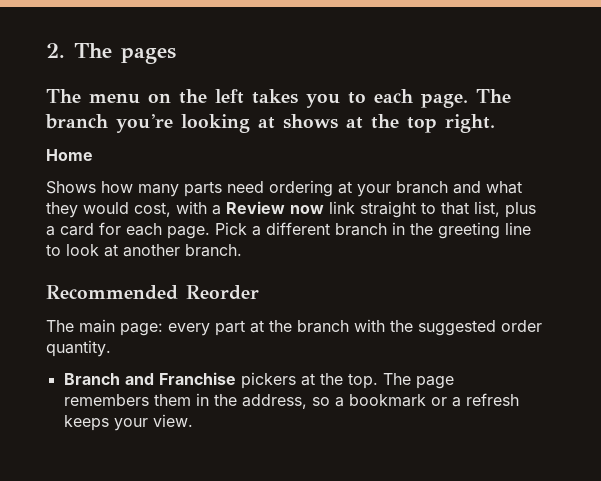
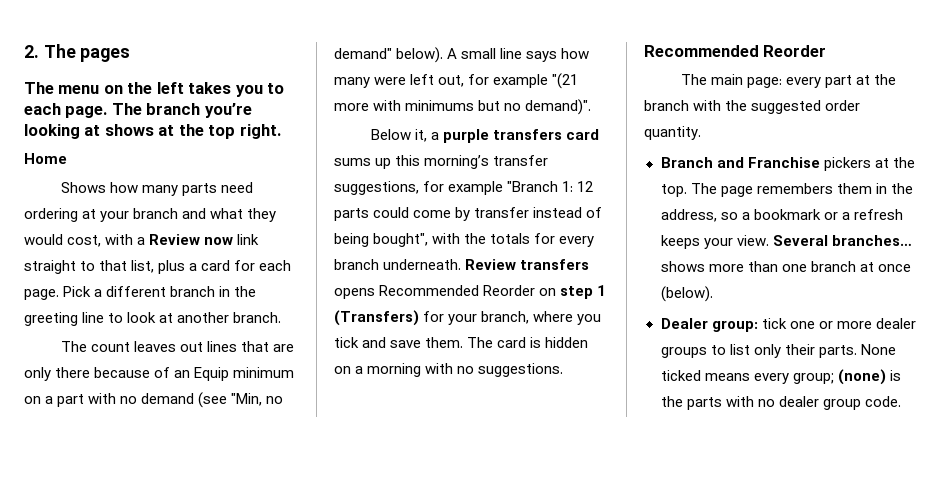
(242, 250) none -> [60,341,295,352] [24,367,295,381] [24,392,284,408] [334,47,590,63] [334,73,579,89] [334,99,592,115] [370,129,600,143] [334,155,549,169] [334,181,594,195] [334,207,603,221] [334,233,595,247] [334,259,590,270] [334,285,607,299] [334,310,602,326] [334,337,589,348] [334,363,564,377] // The count leaves out lines that are only there because of an Equip minimum on a part with no demand (see "Min, no demand" below). A small line says how many were left out, for example "(21 more with minimums but no demand)". // Below it, a purple transfers card sums up this morning’s transfer suggestions, for example "Branch 1: 12 parts could come by transfer instead of being bought", with the totals for every branch underneath. Review transfers opens Recommended Reorder on step 1 (Transfers) for your branch, where you tick and save them. The card is hidden on a morning with no suggestions.
(193, 420) none -> [772,235,912,246] [660,261,911,272] [660,286,713,302] [660,318,916,332] [660,344,896,358] [660,369,901,385] [660,396,901,410] Several branches… shows more than one branch at once (below). // Dealer group: tick one or more dealer groups to list only their parts. None ticked means every group; (none) is the parts with no dealer group code.

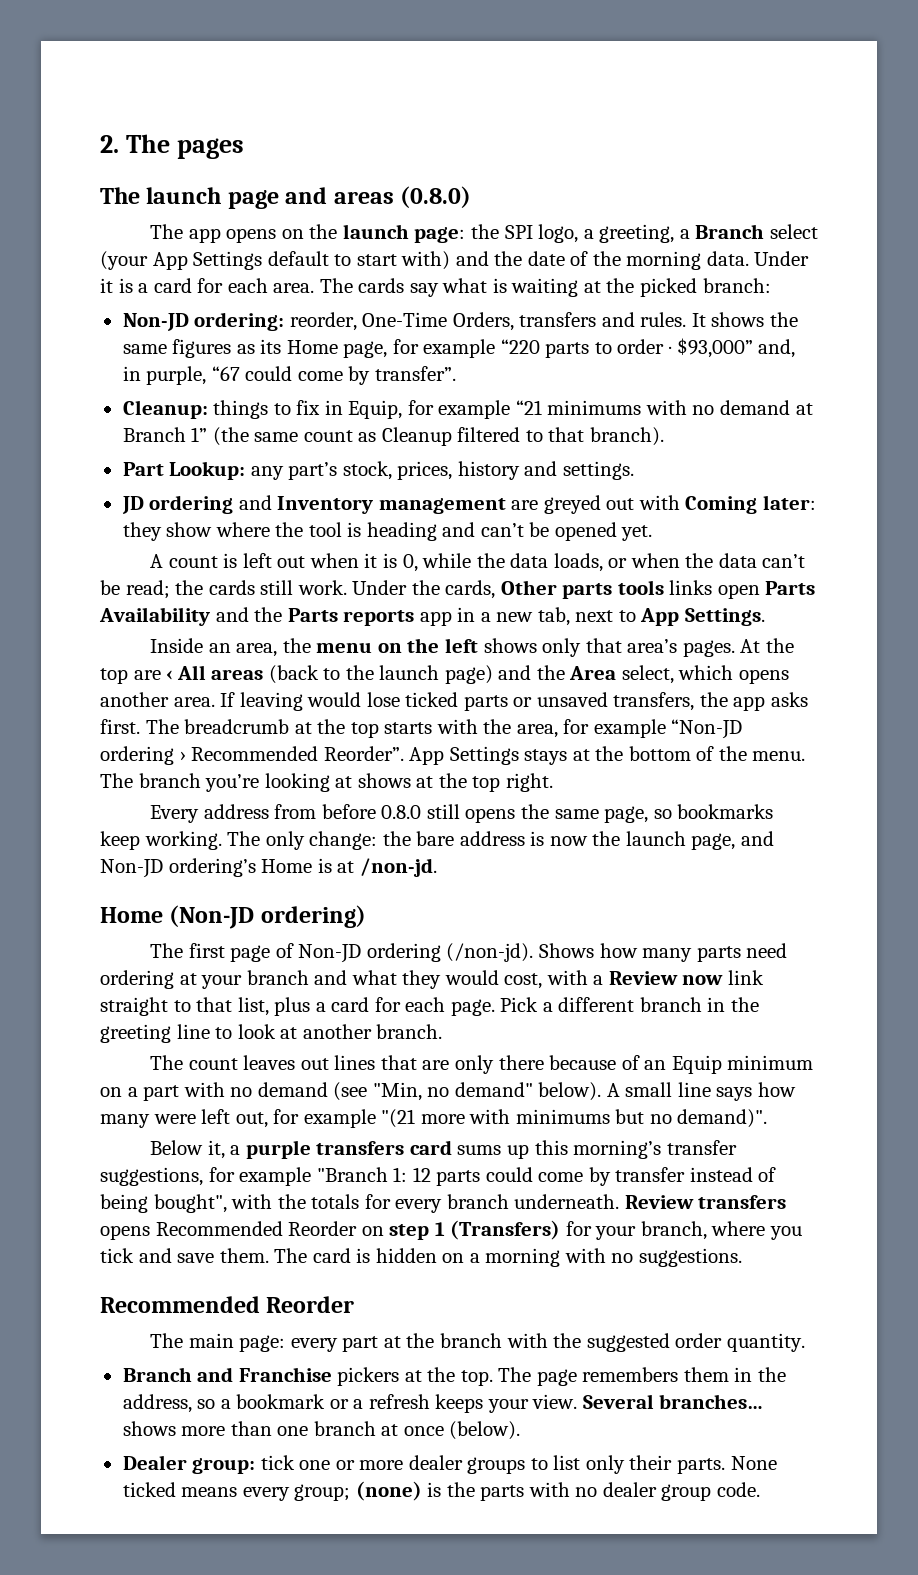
[58,82,285,97] [24,103,108,118] menu on the left takes you to each page. -> [146,186,472,209] [150,224,818,243] [100,251,810,270] [100,278,771,297] [122,312,798,331] [122,338,796,358] [122,366,456,385] [122,400,813,419] [122,427,664,446] [122,461,634,480] [121,495,816,514] [122,522,653,541] [150,553,806,572] [100,580,816,599] [99,607,765,626] [150,638,794,657] [100,665,790,684] [100,692,808,711] [100,719,743,739] [100,746,806,765] launch page and areas (0.8.0) // The app opens on the launch page: the SPI logo, a greeting, a Branch select (your App Settings default to start with) and the date of the morning data. Under it is a card for each area. The cards say what is waiting at the picked branch: // Non-JD ordering: reorder, One-Time Orders, transfers and rules. It shows the same figures as its Home page, for example “220 parts to order · $93,000” and, in purple, “67 could come by transfer”. // Cleanup: things to fix in Equip, for example “21 minimums with no demand at Branch 1” (the same count as Cleanup filtered to that branch). // Part Lookup: any part’s stock, prices, history and settings. // JD ordering and Inventory management are greyed out with Coming later: they show where the tool is heading and can’t be opened yet. // A count is left out when it is 0, while the data loads, or when the data can’t be read; the cards still work. Under the cards, Other parts tools links open Parts Availability and the Parts reports app in a new tab, next to App Settings. // Inside an area, the menu on the left shows only that area’s pages. At the top are ‹ All areas (back to the launch page) and the Area select, which opens another area. If leaving would lose ticked parts or unsaved transfers, the app asks first. The breadcrumb at the top starts with the area, for example “Non-JD ordering › Recommended Reorder”. App Settings stays at the bottom of the menu.
[24,153,67,164] Home // -> [150,804,774,823] [100,831,774,850] [100,858,437,878] [100,905,366,929] [150,943,534,963] Every address from before 0.8.0 still opens the same page, so bookmarks keep working. The only change: the bare address is now the launch page, and Non-JD ordering’s Home is at /non-jd. // Home (Non-JD ordering) // The first page of Non-JD ordering (/non-jd).

